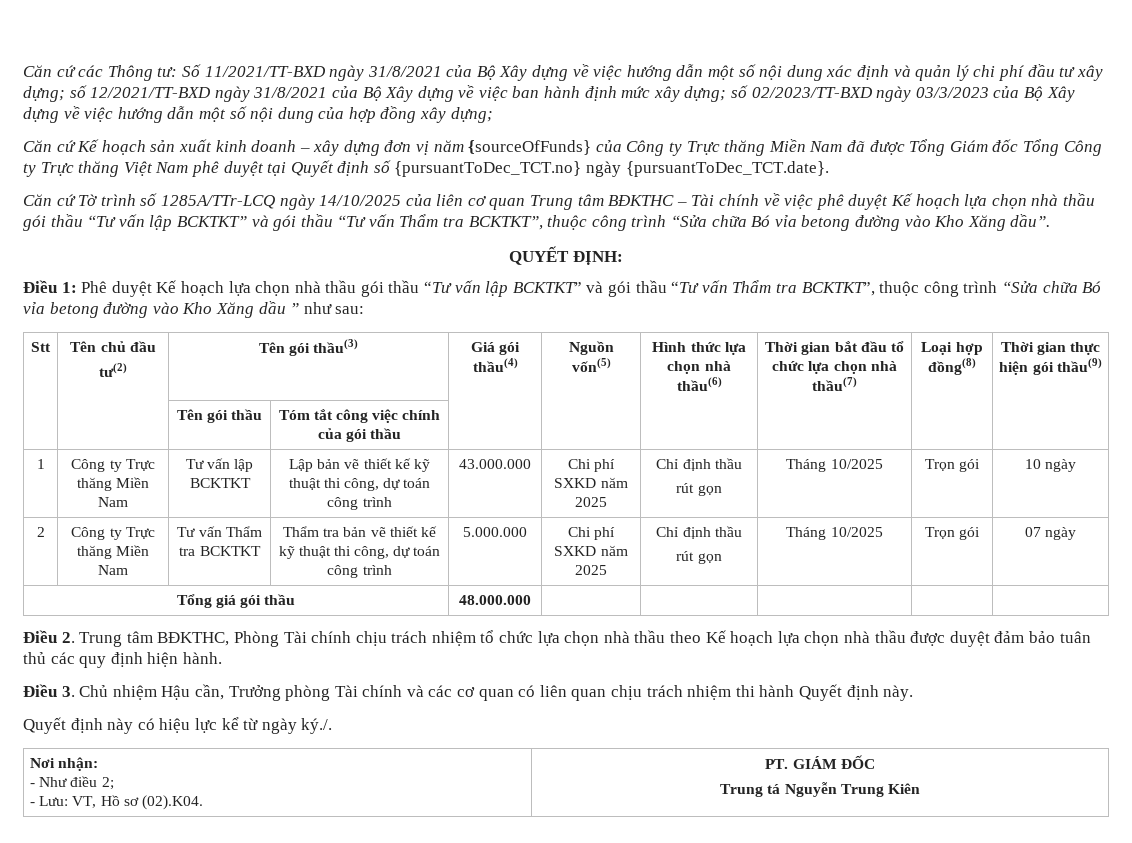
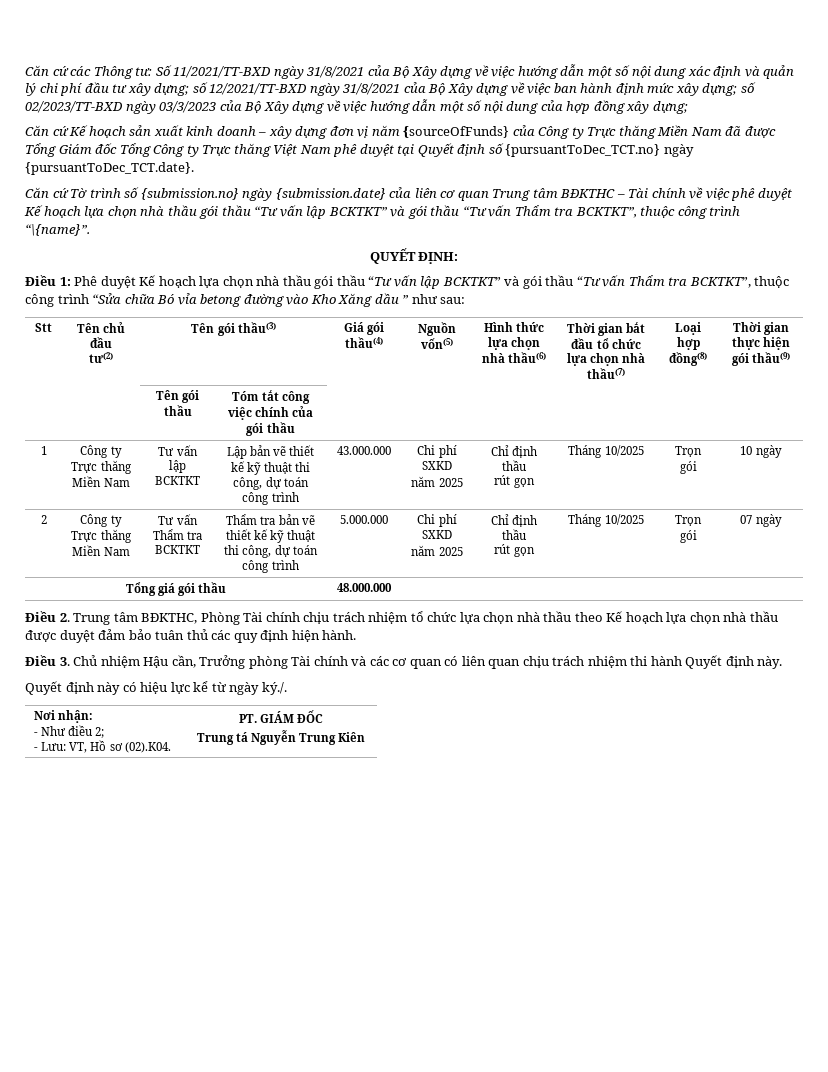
[160,194,402,210] 1285A/TTr-LCQ ngày 14/10/2025 -> [140,188,386,201] {submission.no} ngày {submission.date}
[671,214,1051,231] “Sửa chữa Bó vỉa betong đường vào Kho Xăng dầu”. -> [25,224,90,236] “\{name}”.

